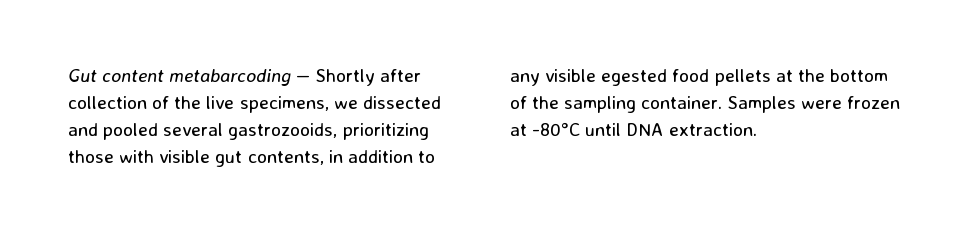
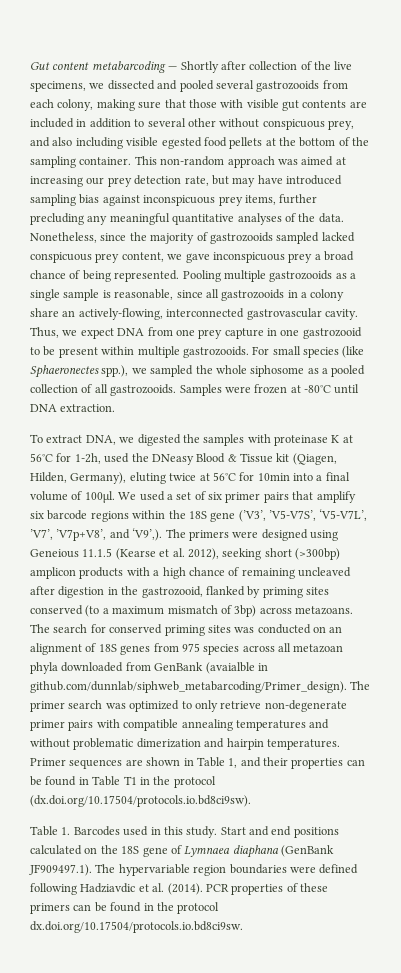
[228,123,429,140] [68,150,435,167] [510,73,540,86] gastrozooids, prioritizing those with visible gut contents, in addition to any -> [256,80,348,92] [30,99,367,111] [30,118,354,130] [30,137,123,149] gastrozooids from each colony, making sure that those with visible gut contents are included in addition to several other without conspicuous prey, and also including
(723, 102) none -> [134,156,346,168] [30,175,342,187] [30,194,318,206] [30,213,344,225] [30,232,355,244] [30,251,354,263] [30,270,356,282] [30,289,345,301] [30,308,358,320] [30,327,362,339] [30,346,365,358] [30,365,366,378] [30,384,177,396] This non-random approach was aimed at increasing our prey detection rate, but may have introduced sampling bias against inconspicuous prey items, further precluding any meaningful quantitative analyses of the data. Nonetheless, since the majority of gastrozooids sampled lacked conspicuous prey content, we gave inconspicuous prey a broad chance of being represented. Pooling multiple gastrozooids as a single sample is reasonable, since all gastrozooids in a colony share an actively-flowing, interconnected gastrovascular cavity. Thus, we expect DNA from one prey capture in one gastrozooid to be present within multiple gastrozooids. For small species (like Sphaeronectes spp.), we sampled the whole siphosome as a pooled collection of all gastrozooids.
(757, 129) none -> [30,434,353,446] [30,453,337,465] [30,472,350,484] [30,491,356,503] [30,509,368,522] [30,528,338,541] [30,548,340,560] [30,567,351,579] [30,586,329,598] [30,605,353,617] [30,624,343,636] [30,643,344,655] [30,662,268,674] [30,681,371,693] [30,700,347,712] [30,719,330,731] [30,738,340,750] [30,757,365,769] [30,776,216,788] [30,795,251,807] [30,826,339,838] [30,845,334,858] [29,864,359,876] [30,883,328,895] [30,902,220,914] [30,921,243,933] // To extract DNA, we digested the samples with proteinase K at 56°C for 1-2h, used the DNeasy Blood & Tissue kit (Qiagen, Hilden, Germany), eluting twice at 56°C for 10min into a final volume of 100µl. We used a set of six primer pairs that amplify six barcode regions within the 18S gene (’V3’, ’V5-V7S’, ‘V5-V7L’, ’V7’, ’V7p+V8’, and ‘V9’,). The primers were designed using Geneious 11.1.5 (Kearse et al. 2012), seeking short (>300bp) amplicon products with a high chance of remaining uncleaved after digestion in the gastrozooid, flanked by priming sites conserved (to a maximum mismatch of 3bp) across metazoans. The search for conserved priming sites was conducted on an alignment of 18S genes from 975 species across all metazoan phyla downloaded from GenBank (avaialble in github.com/dunnlab/siphweb_metabarcoding/Primer_design). The primer search was optimized to only retrieve non-degenerate primer pairs with compatible annealing temperatures and without problematic dimerization and hairpin temperatures. Primer sequences are shown in Table 1, and their properties can be found in Table T1 in the protocol (dx.doi.org/10.17504/protocols.io.bd8ci9sw). // Table 1. Barcodes used in this study. Start and end positions calculated on the 18S gene of Lymnaea diaphana (GenBank JF909497.1). The hypervariable region boundaries were defined following Hadziavdic et al. (2014). PCR properties of these primers can be found in the protocol dx.doi.org/10.17504/protocols.io.bd8ci9sw.

